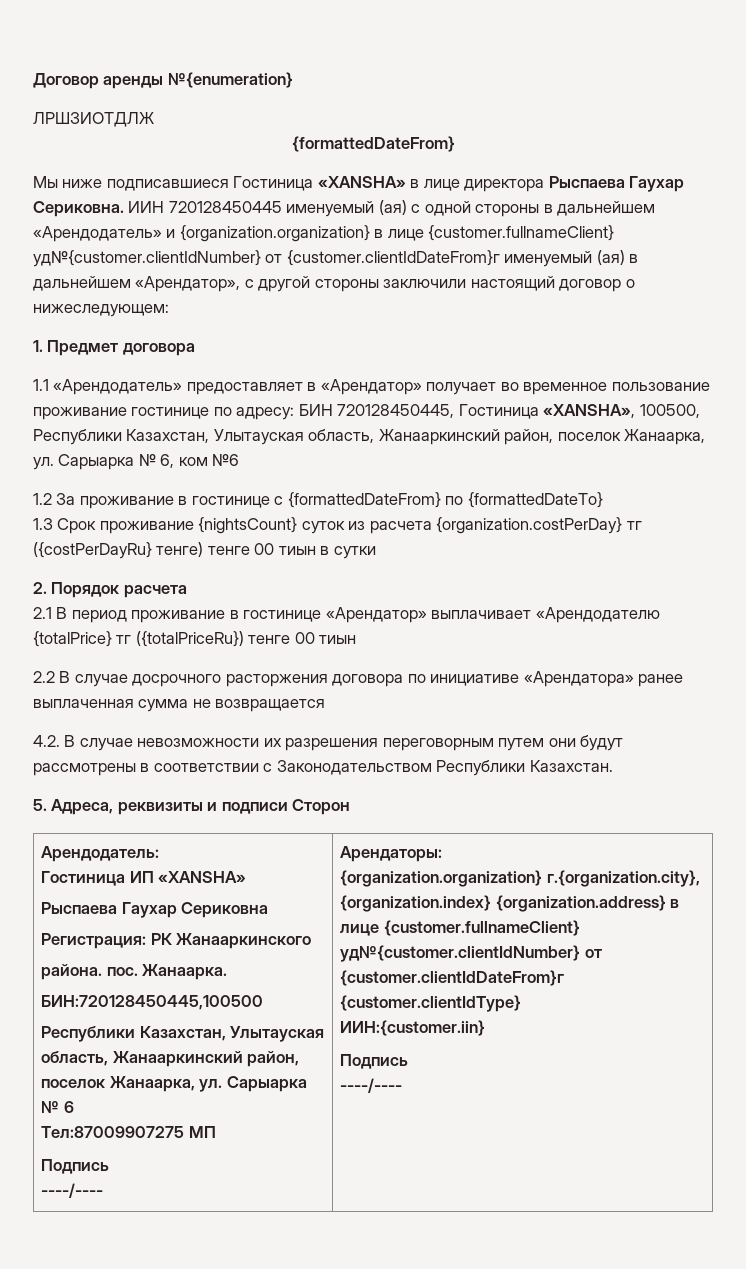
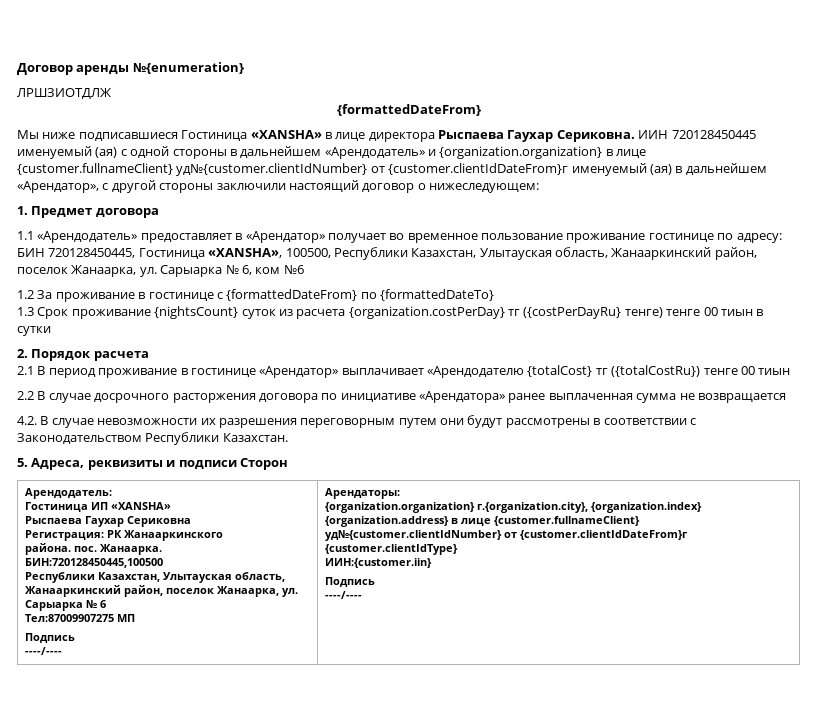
[33,631,244,647] {totalPrice} тг ({totalPriceRu}) -> [527,365,701,377] {totalCost} тг ({totalCostRu})

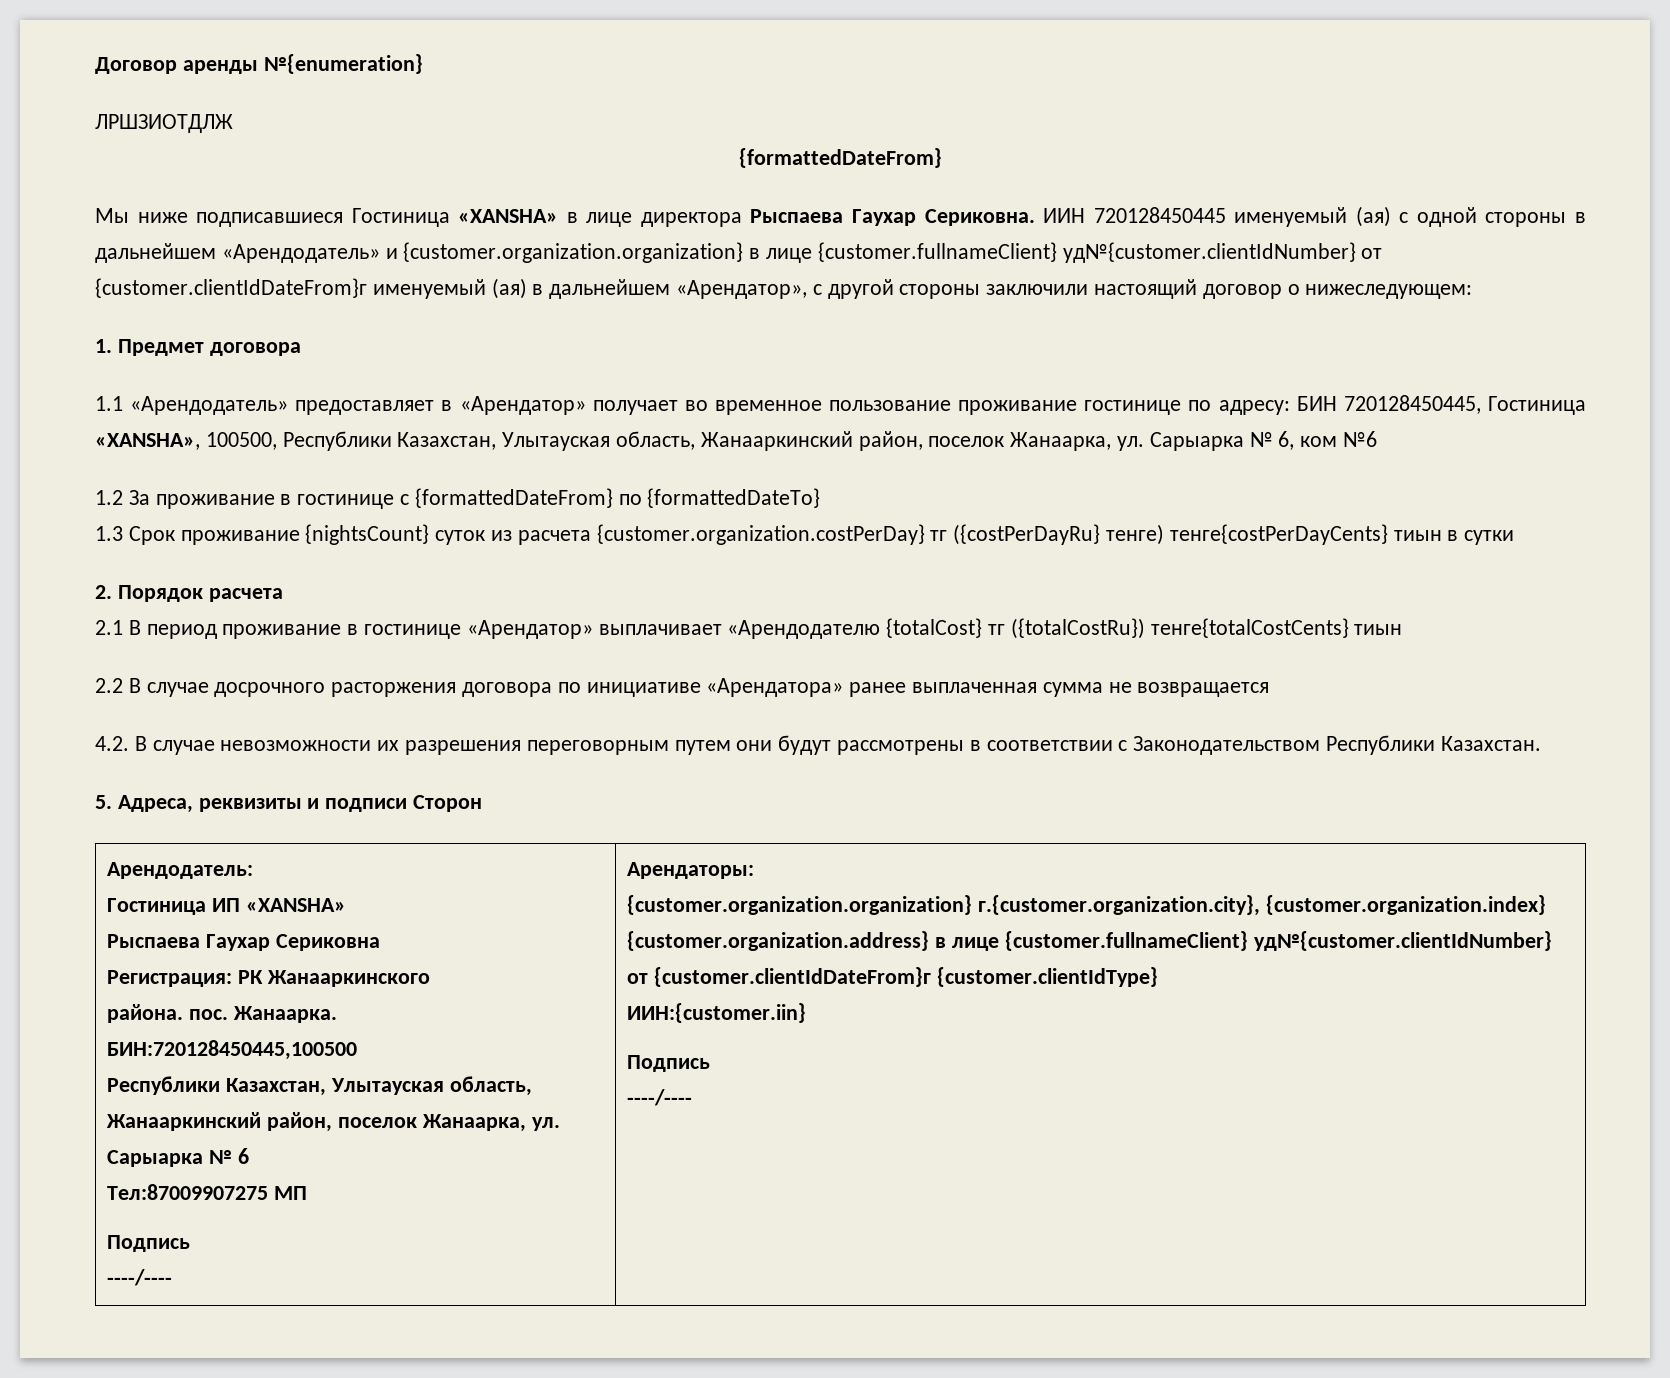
[439,146,603,159] {organization.organization} -> [403,242,744,263] {customer.organization.organization}
[348,306,505,319] {organization.costPerDay} -> [596,524,925,545] {customer.organization.costPerDay}
[666,307,718,316] тенге 00 -> [1169,524,1388,545] тенге{costPerDayCents}
[703,366,755,375] тенге 00 -> [1150,618,1349,638] тенге{totalCostCents}
[324,502,702,513] [324,516,449,527] {organization.organization} г.{organization.city}, {organization.index} {organization.address} -> [627,895,1546,916] [627,931,930,951] {customer.organization.organization} г.{customer.organization.city}, {customer.organization.index} {customer.organization.address}

